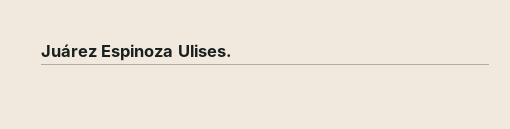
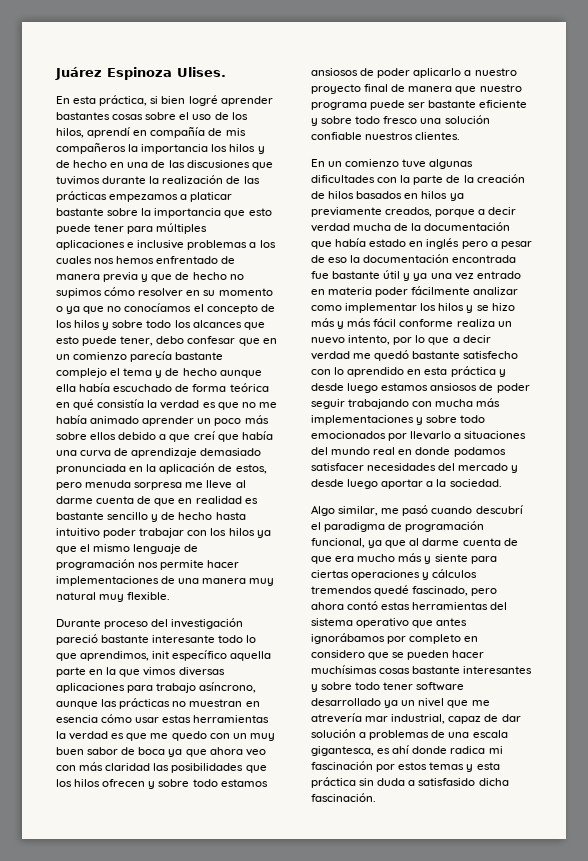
(232, 50) none -> [56,95,273,106] [56,112,248,120] [56,127,246,138] [56,143,265,154] [56,160,273,170] [56,175,260,185] [56,191,233,202] [56,208,272,218] [56,223,208,234] [56,240,276,250] [56,256,236,264] [56,272,244,282] [56,287,273,298] [56,303,275,314] [56,320,265,330] [56,336,277,346] [56,351,224,362] [56,368,262,378] [56,383,269,392] [56,399,277,410] [56,415,269,426] [56,431,273,442] [56,448,262,458] [56,463,267,474] [56,480,246,490] [56,496,258,506] [56,512,246,522] [56,528,271,538] [56,544,199,554] [56,559,240,570] [56,576,275,586] [56,592,171,602] [56,618,244,629] [56,634,257,645] [56,650,272,661] [56,667,225,677] [56,682,257,693] [56,698,260,709] [56,714,270,723] [56,731,275,741] [56,747,266,757] [56,762,267,773] [56,779,268,789] [311,68,517,78] [311,84,522,94] [311,100,528,110] [311,115,490,126] [311,132,461,140] [311,159,474,169] [311,174,525,185] [311,191,464,201] [311,207,517,217] [311,222,511,232] [311,238,532,249] [311,254,517,263] [311,270,521,281] [311,286,519,297] [311,303,515,313] [311,318,512,329] [311,335,491,345] [311,350,519,361] [311,366,506,377] [311,383,530,393] [311,398,501,409] [311,415,486,425] [311,431,527,441] [311,447,506,457] [311,463,519,473] [311,479,502,489] [311,505,523,516] [311,521,485,532] [311,538,518,548] [311,553,497,564] [311,569,478,580] [311,585,498,596] [311,601,508,610] [311,618,468,628] [311,633,479,644] [311,650,485,660] [311,665,533,674] [311,682,465,692] [311,698,490,708] [311,713,521,724] [311,729,508,740] [311,745,503,756] [311,761,500,772] [311,777,509,788] [311,793,376,802] // En esta práctica, si bien logré aprender bastantes cosas sobre el uso de los hilos, aprendí en compañía de mis compañeros la importancia los hilos y de hecho en una de las discusiones que tuvimos durante la realización de las prácticas empezamos a platicar bastante sobre la importancia que esto puede tener para múltiples aplicaciones e inclusive problemas a los cuales nos hemos enfrentado de manera previa y que de hecho no supimos cómo resolver en su momento o ya que no conocíamos el concepto de los hilos y sobre todo los alcances que esto puede tener, debo confesar que en un comienzo parecía bastante complejo el tema y de hecho aunque ella había escuchado de forma teórica en qué consistía la verdad es que no me había animado aprender un poco más sobre ellos debido a que creí que había una curva de aprendizaje demasiado pronunciada en la aplicación de estos, pero menuda sorpresa me lleve al darme cuenta de que en realidad es bastante sencillo y de hecho hasta intuitivo poder trabajar con los hilos ya que el mismo lenguaje de programación nos permite hacer implementaciones de una manera muy natural muy flexible. // Durante proceso del investigación pareció bastante interesante todo lo que aprendimos, init específico aquella parte en la que vimos diversas aplicaciones para trabajo asíncrono, aunque las prácticas no muestran en esencia cómo usar estas herramientas la verdad es que me quedo con un muy buen sabor de boca ya que ahora veo con más claridad las posibilidades que los hilos ofrecen y sobre todo estamos ansiosos de poder aplicarlo a nuestro proyecto final de manera que nuestro programa puede ser bastante eficiente y sobre todo fresco una solución confiable nuestros clientes. // En un comienzo tuve algunas dificultades con la parte de la creación de hilos basados en hilos ya previamente creados, porque a decir verdad mucha de la documentación que había estado en inglés pero a pesar de eso la documentación encontrada fue bastante útil y ya una vez entrado en materia poder fácilmente analizar como implementar los hilos y se hizo más y más fácil conforme realiza un nuevo intento, por lo que a decir verdad me quedó bastante satisfecho con lo aprendido en esta práctica y desde luego estamos ansiosos de poder seguir trabajando con mucha más implementaciones y sobre todo emocionados por llevarlo a situaciones del mundo real en donde podamos satisfacer necesidades del mercado y desde luego aportar a la sociedad. // Algo similar, me pasó cuando descubrí el paradigma de programación funcional, ya que al darme cuenta de que era mucho más y siente para ciertas operaciones y cálculos tremendos quedé fascinado, pero ahora contó estas herramientas del sistema operativo que antes ignorábamos por completo en considero que se pueden hacer muchísimas cosas bastante interesantes y sobre todo tener software desarrollado ya un nivel que me atrevería mar industrial, capaz de dar solución a problemas de una escala gigantesca, es ahí donde radica mi fascinación por estos temas y esta práctica sin duda a satisfasido dicha fascinación.

